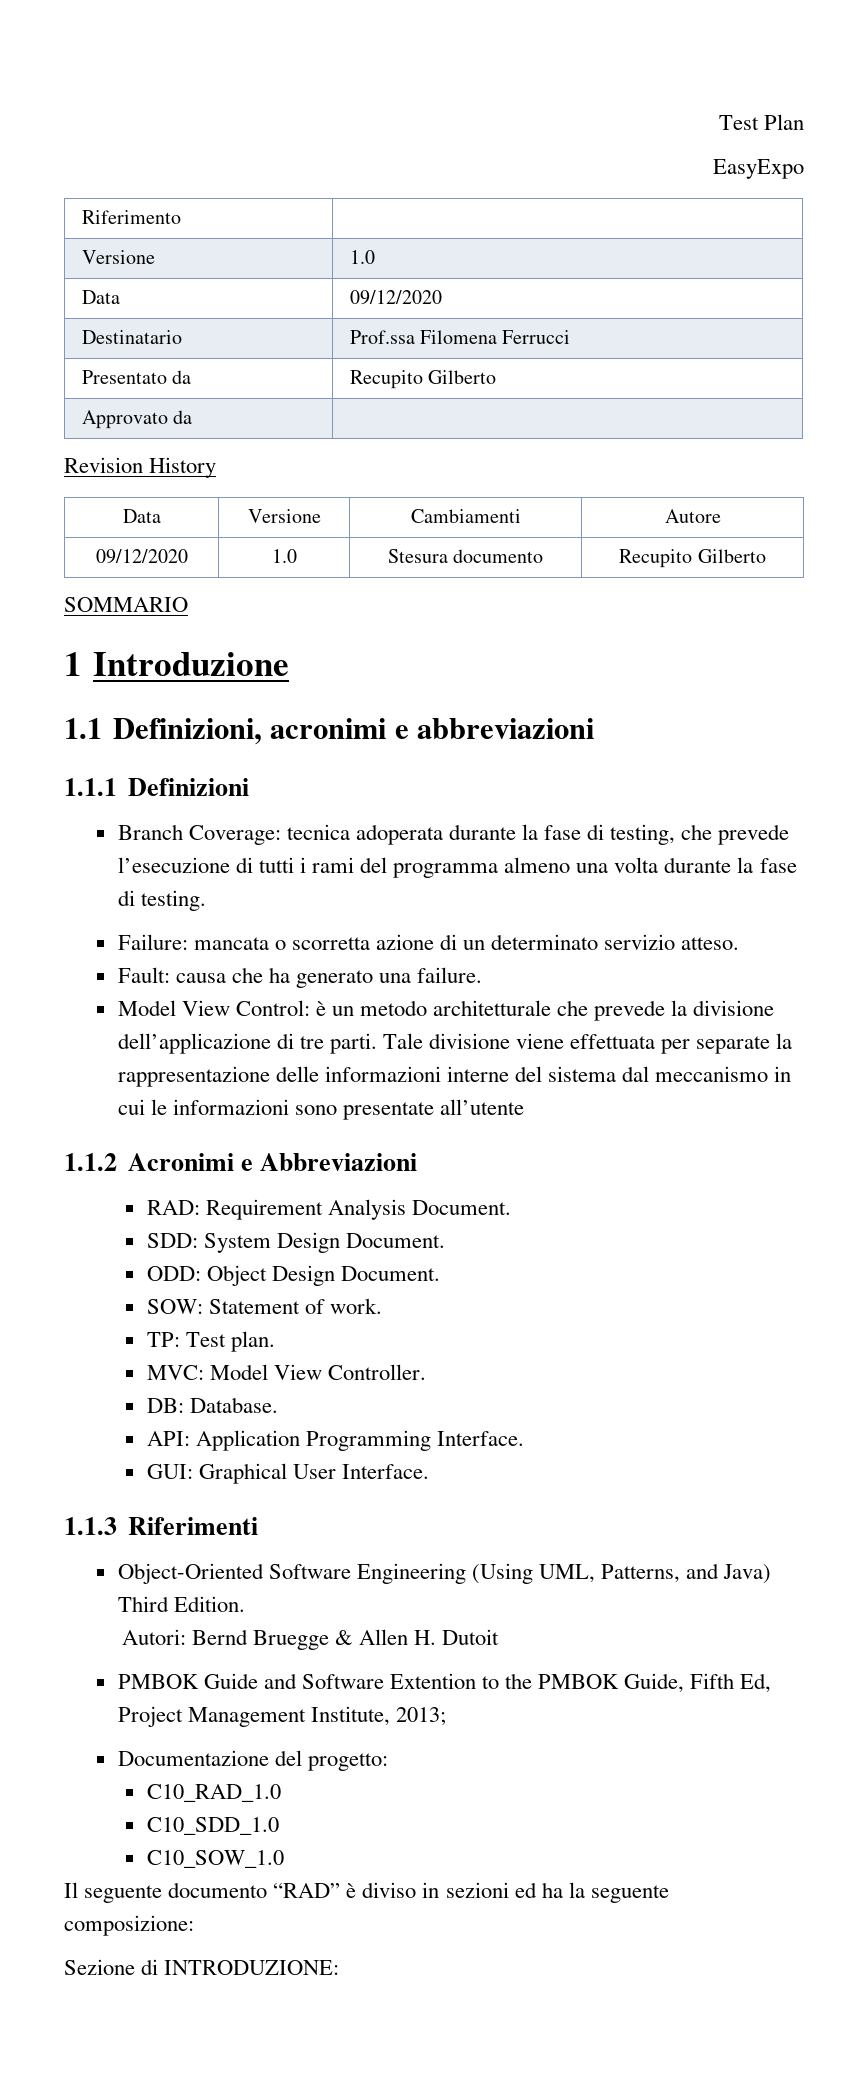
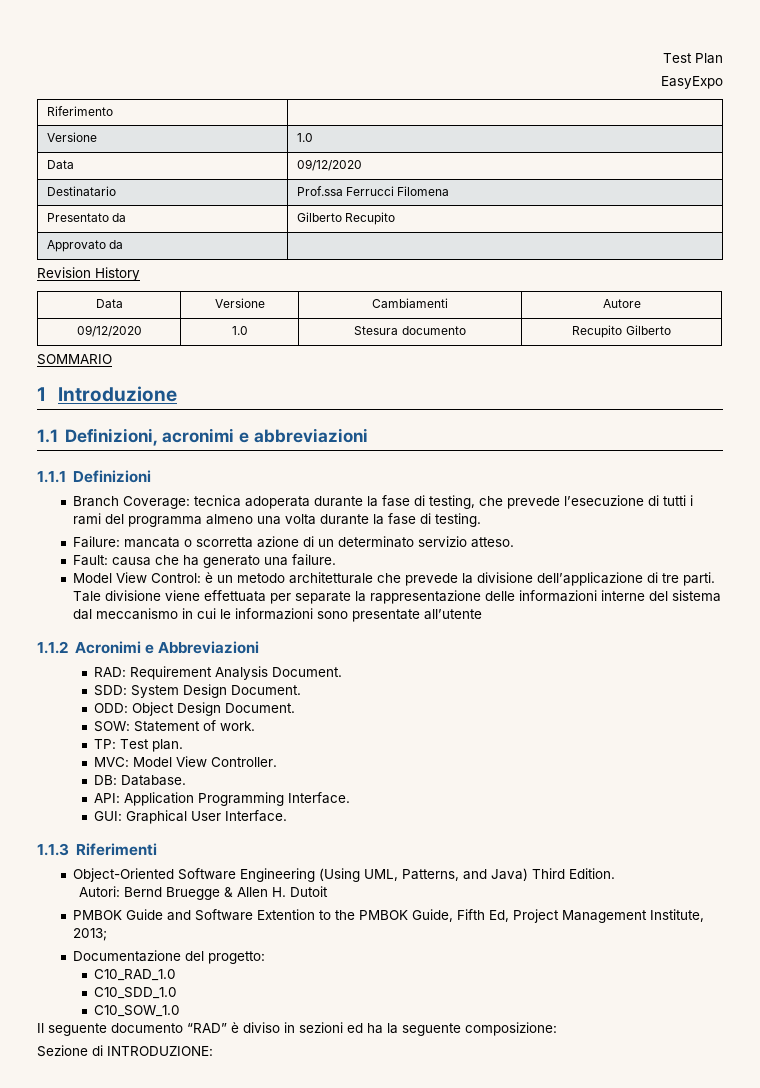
(415, 337) none -> [346,186,395,196] Ferrucci
[502,330,571,344] Ferrucci -> (450, 191) none
[349,370,496,389] Recupito Gilberto -> [296,212,396,225] Gilberto Recupito

